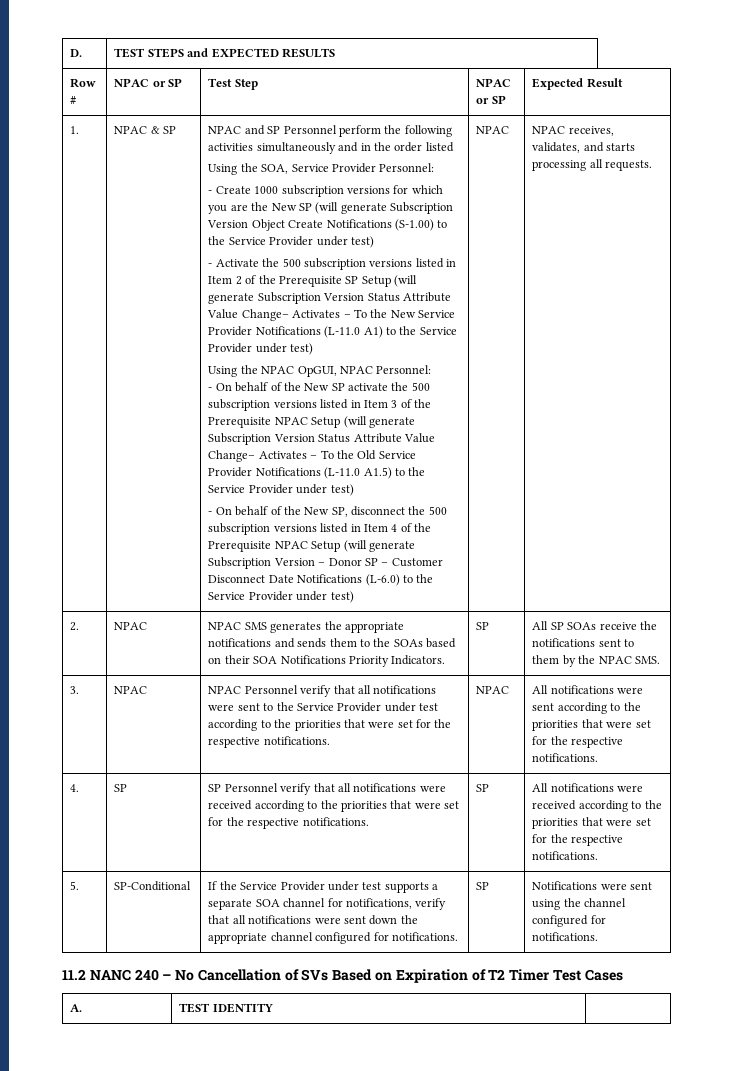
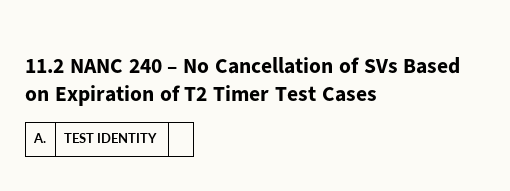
[70,49,83,57] [114,48,335,58] [70,78,97,88] [70,96,78,104] [114,78,183,87] [208,78,258,90] [476,78,512,87] [476,95,506,104] [532,78,623,90] [70,126,80,134] [114,126,177,134] [208,125,452,137] [208,142,454,154] [208,163,435,175] [208,185,443,197] [208,202,454,214] [207,219,448,231] [208,236,374,248] [208,258,457,270] [208,275,418,287] [208,292,451,304] [207,309,456,321] [208,326,457,338] [208,343,314,355] [208,365,432,377] [208,382,430,392] [208,399,432,411] [208,416,415,428] [208,433,435,445] [208,450,416,462] [208,467,426,479] [208,484,354,496] [208,506,447,517] [208,523,432,535] [208,540,415,552] [208,557,443,569] [208,574,434,586] [208,591,354,603] [476,126,510,134] [532,126,614,136] [532,142,636,153] [532,159,653,171] [70,622,80,631] [114,622,148,630] [208,621,404,633] [208,638,457,648] [208,655,446,667] [476,622,490,630] [532,621,657,630] [532,638,635,647] [532,655,660,667] [70,686,80,694] [114,686,148,694] [208,685,437,697] [208,702,439,712] [208,719,452,731] [208,736,330,748] [476,686,510,694] [532,685,644,694] [532,702,641,714] [532,719,651,731] [532,736,624,748] [532,753,599,762] [70,784,80,792] [114,784,128,792] [208,783,446,795] [208,800,460,812] [208,817,369,829] [476,784,490,792] [532,783,644,792] [532,800,662,812] [532,817,651,829] [532,834,624,846] [532,851,599,860] [70,881,80,890] [114,881,192,891] [208,881,439,893] [208,898,447,910] [208,915,418,925] [208,932,458,944] [476,882,490,890] [532,881,653,890] [532,898,627,910] [532,915,606,927] [532,932,599,941] D. | TEST STEPS and EXPECTED RESULTS // Row # | NPAC or SP | Test Step | NPAC or SP | Expected Result // 1. | NPAC & SP | NPAC and SP Personnel perform the following activities simultaneously and in the order listed // Using the SOA, Service Provider Personnel: // - Create 1000 subscription versions for which you are the New SP (will generate Subscription Version Object Create Notifications (S-1.00) to the Service Provider under test) // - Activate the 500 subscription versions listed in Item 2 of the Prerequisite SP Setup (will generate Subscription Version Status Attribute Value Change– Activates – To the New Service Provider Notifications (L-11.0 A1) to the Service Provider under test) // Using the NPAC OpGUI, NPAC Personnel: // - On behalf of the New SP activate the 500 subscription versions listed in Item 3 of the Prerequisite NPAC Setup (will generate Subscription Version Status Attribute Value Change– Activates – To the Old Service Provider Notifications (L-11.0 A1.5) to the Service Provider under test) // - On behalf of the New SP, disconnect the 500 subscription versions listed in Item 4 of the Prerequisite NPAC Setup (will generate Subscription Version – Donor SP – Customer Disconnect Date Notifications (L-6.0) to the Service Provider under test) | NPAC | NPAC receives, validates, and starts processing all requests. // 2. | NPAC | NPAC SMS generates the appropriate notifications and sends them to the SOAs based on their SOA Notifications Priority Indicators. | SP | All SP SOAs receive the notifications sent to them by the NPAC SMS. // 3. | NPAC | NPAC Personnel verify that all notifications were sent to the Service Provider under test according to the priorities that were set for the respective notifications. | NPAC | All notifications were sent according to the priorities that were set for the respective notifications. // 4. | SP | SP Personnel verify that all notifications were received according to the priorities that were set for the respective notifications. | SP | All notifications were received according to the priorities that were set for the respective notifications. // 5. | SP-Conditional | If the Service Provider under test supports a separate SOA channel for notifications, verify that all notifications were sent down the appropriate channel configured for notifications. | SP | Notifications were sent using the channel configured for notifications. // -> (25, 66) none

